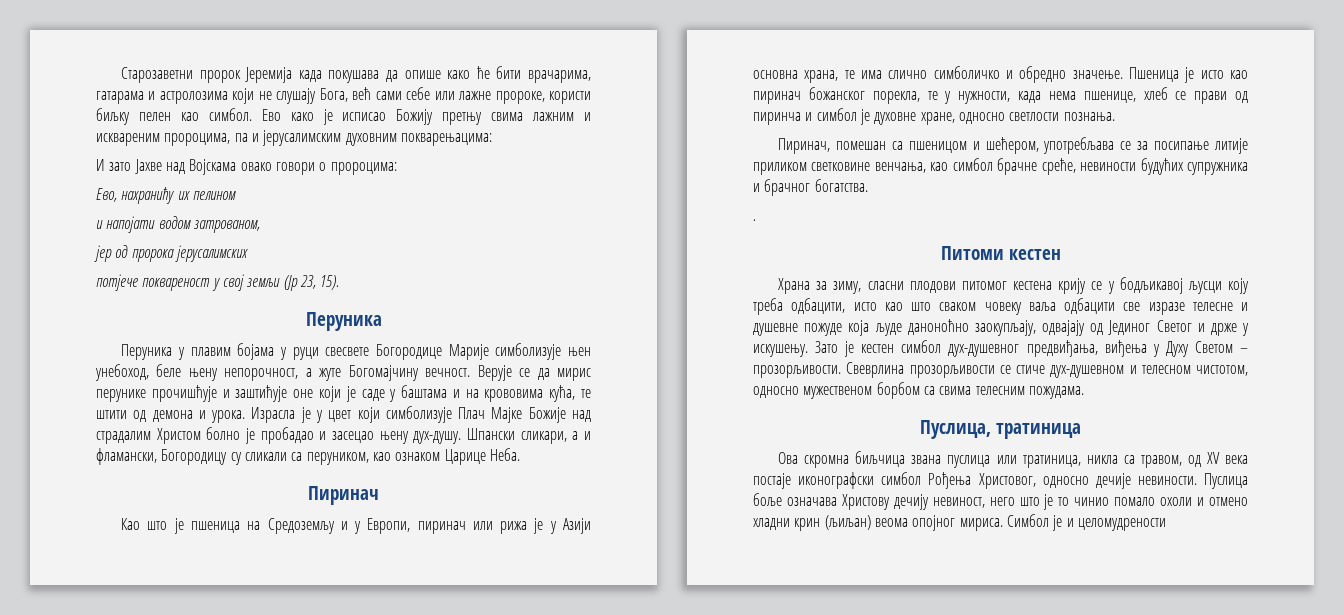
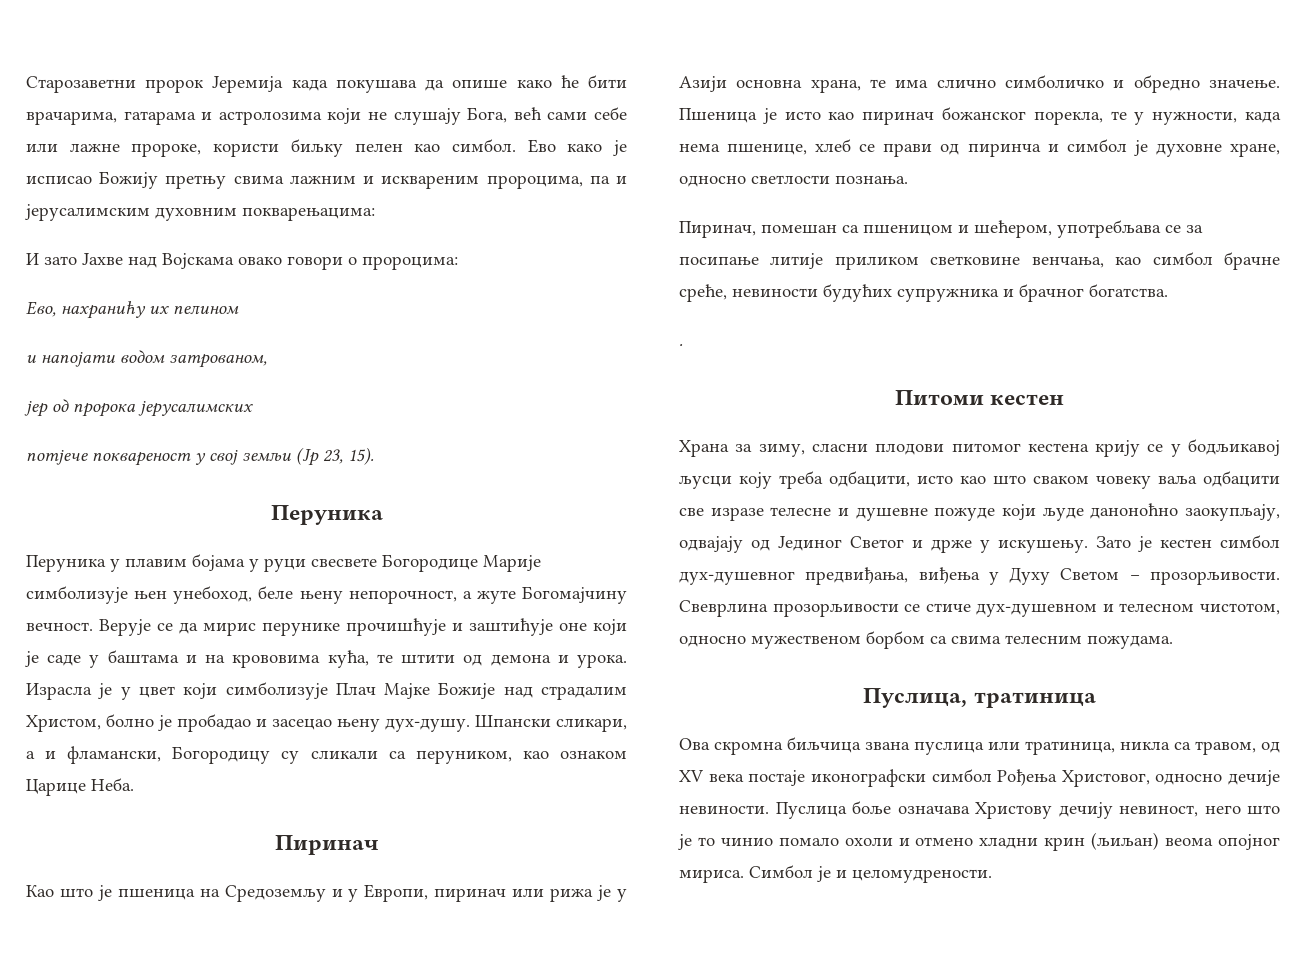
[156,428,201,444] Христом -> [26,715,101,732] Христом,
[848,320,870,336] која -> [1002,504,1036,520] који
[1077,518,1166,531] целомудрености -> [852,869,992,883] целомудрености.

